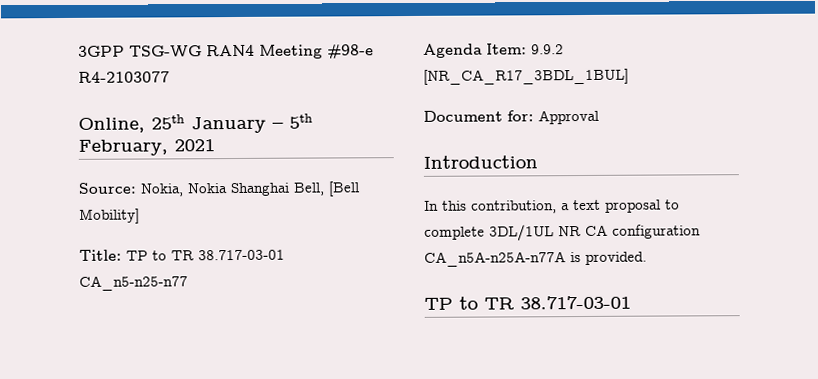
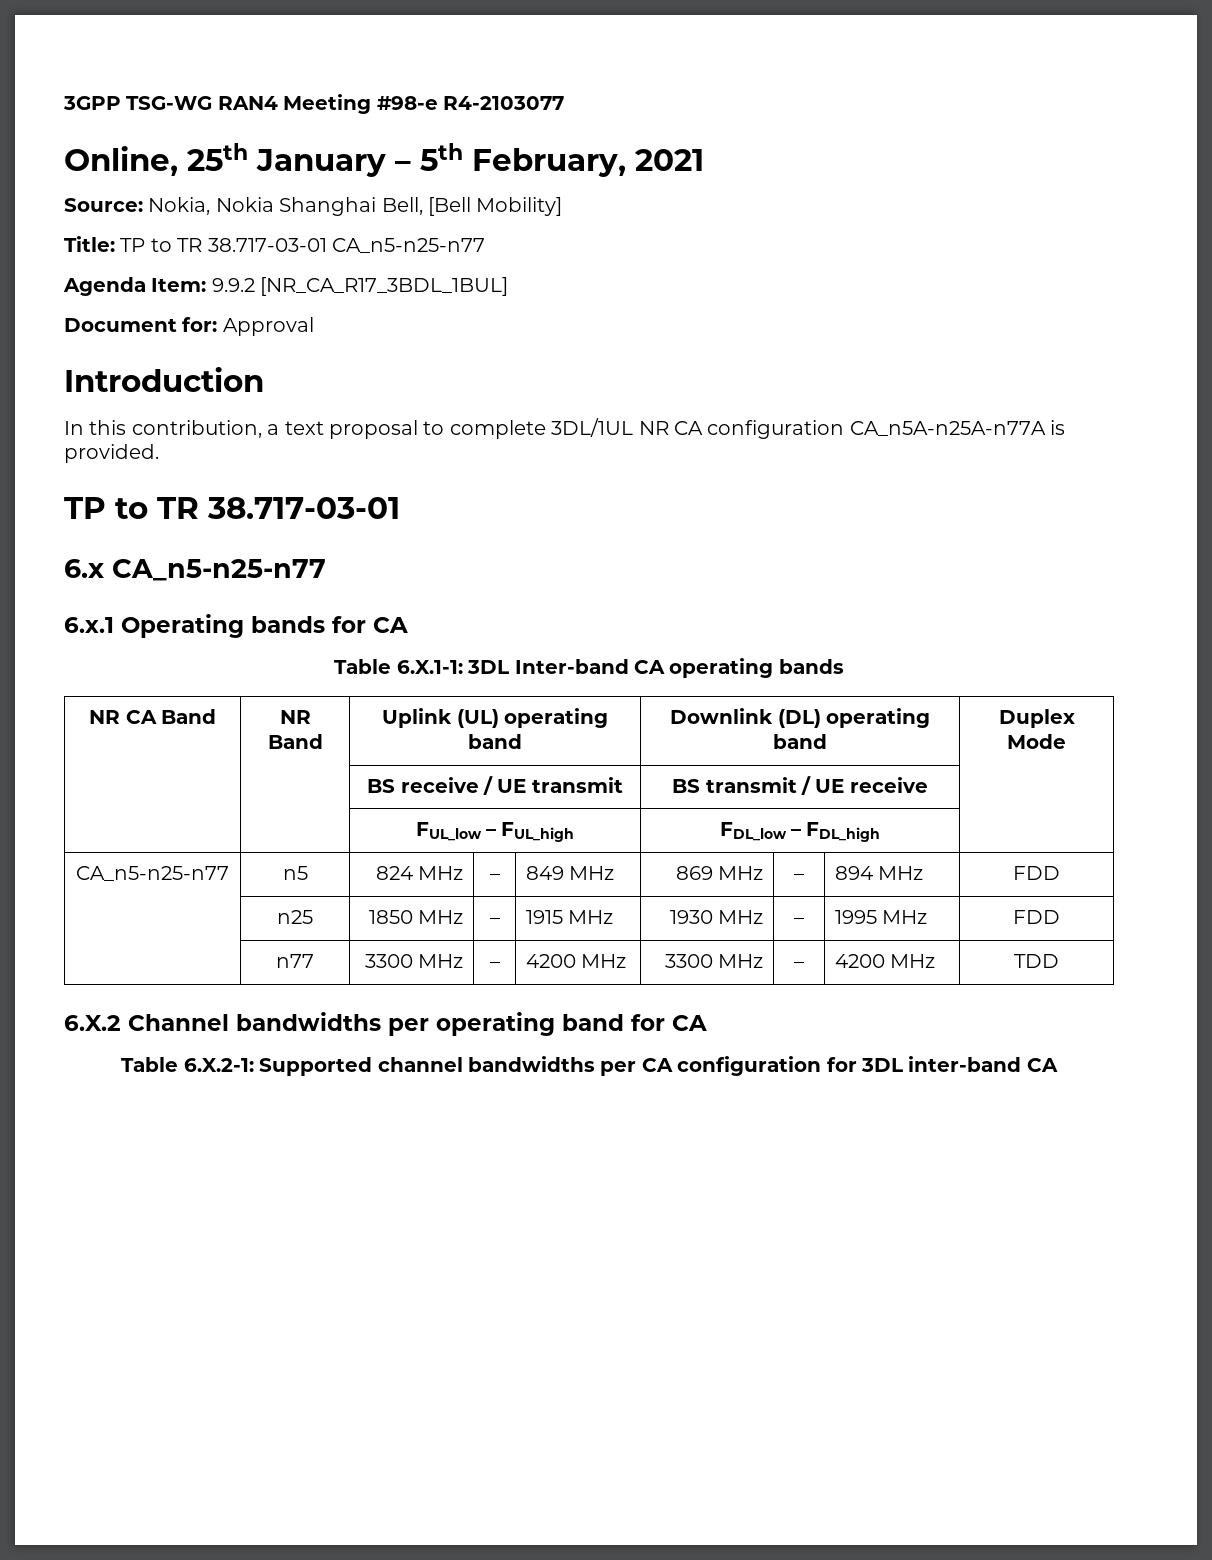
(631, 302) none -> [64,559,326,581] [64,614,408,638] [334,658,844,678] [89,709,216,724] [279,710,311,724] [267,734,323,749] [382,708,608,728] [468,734,522,749] [670,708,930,728] [773,734,827,749] [998,709,1075,728] [1007,734,1066,749] [367,776,623,795] [672,776,928,795] [415,822,575,842] [719,822,881,842] [76,866,229,881] [282,866,308,880] [375,866,463,880] [489,874,500,880] [526,866,615,880] [675,866,763,880] [794,874,804,880] [835,866,924,880] [1013,866,1060,880] [277,910,313,924] [368,910,463,924] [489,918,500,924] [526,910,614,924] [669,910,763,924] [794,918,804,924] [835,910,928,924] [1013,910,1060,924] [276,954,314,968] [364,954,463,968] [489,962,500,968] [526,954,627,968] [664,954,763,968] [794,962,804,968] [835,954,936,968] [1014,954,1059,968] [64,1012,707,1036] [121,1056,1058,1076] // 6.x CA_n5-n25-n77 // 6.x.1 Operating bands for CA // Table 6.X.1-1: 3DL Inter-band CA operating bands // NR CA Band | NR Band | Uplink (UL) operating band | Downlink (DL) operating band | Duplex Mode // | | BS receive / UE transmit | BS transmit / UE receive | // | | FUL_low – FUL_high | FDL_low – FDL_high | // CA_n5-n25-n77 | n5 | 824 MHz | – | 849 MHz | 869 MHz | – | 894 MHz | FDD // | n25 | 1850 MHz | – | 1915 MHz | 1930 MHz | – | 1995 MHz | FDD // | n77 | 3300 MHz | – | 4200 MHz | 3300 MHz | – | 4200 MHz | TDD // 6.X.2 Channel bandwidths per operating band for CA // Table 6.X.2-1: Supported channel bandwidths per CA configuration for 3DL inter-band CA

